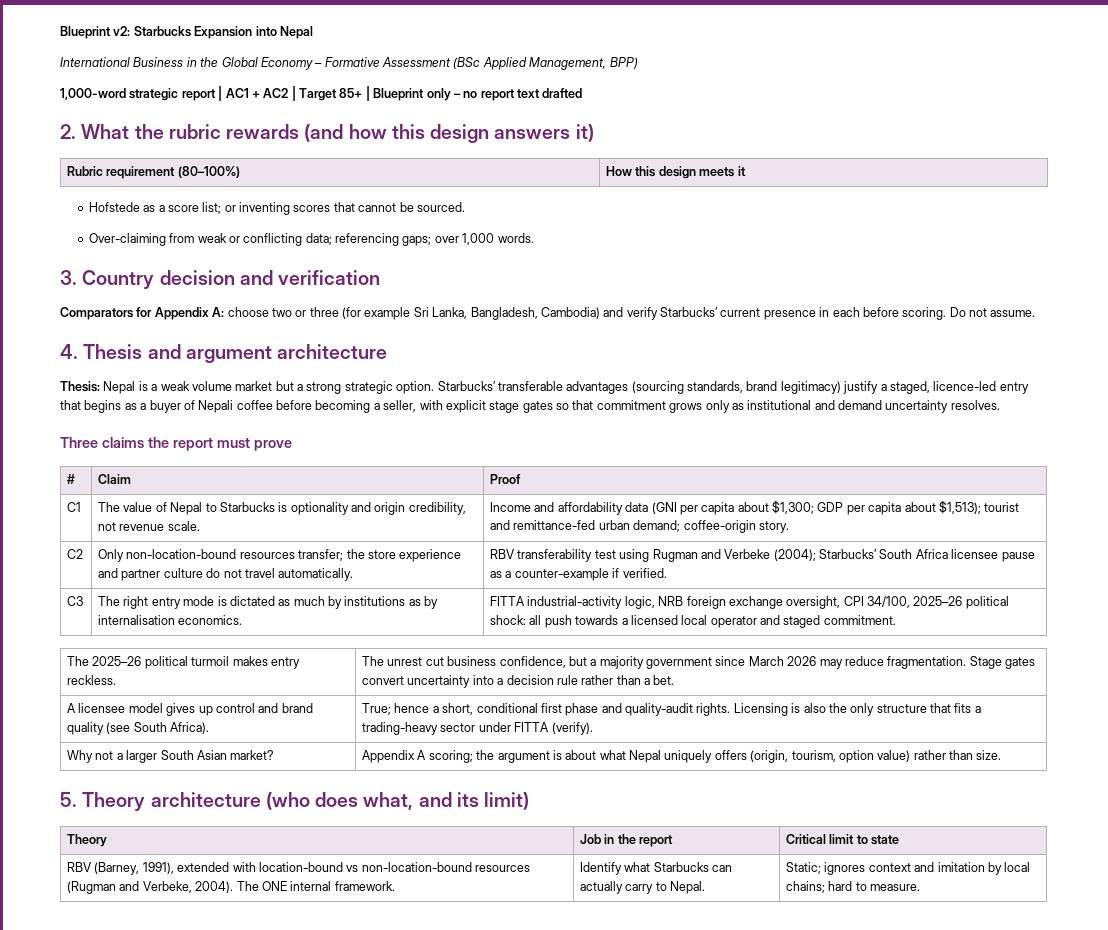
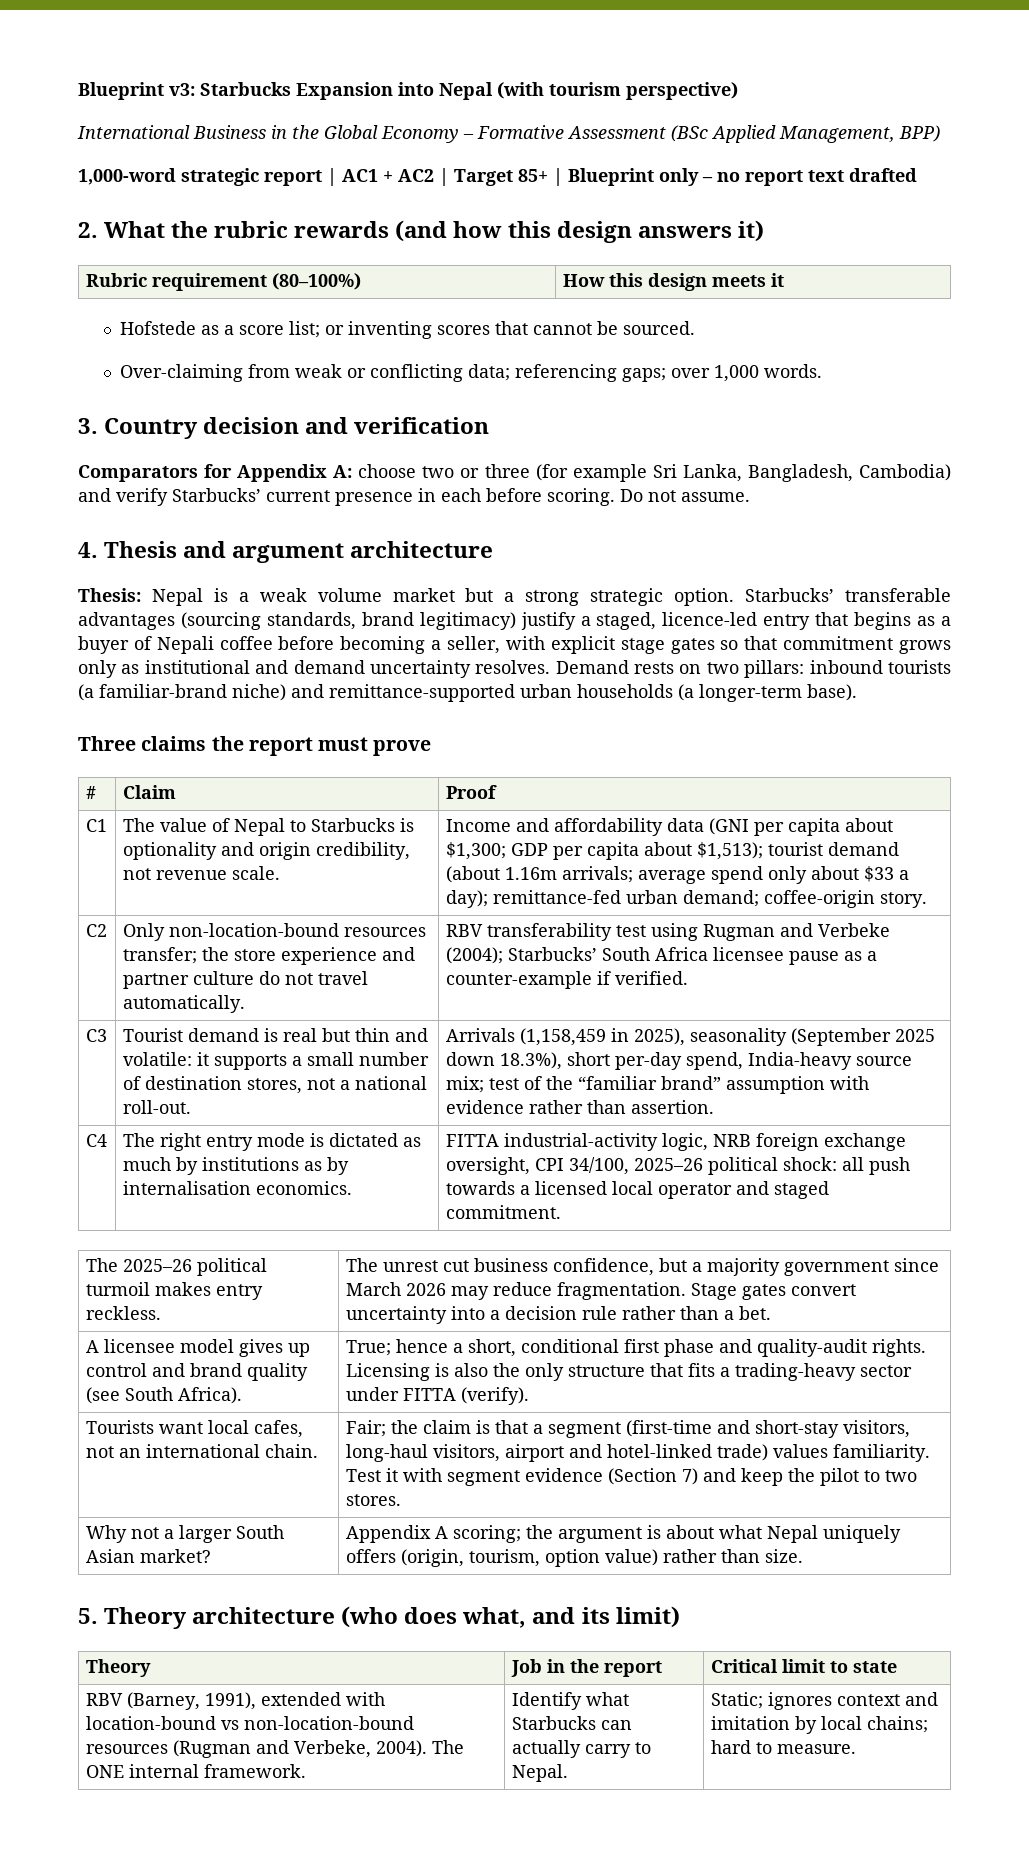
[60,26,131,39] Blueprint v2: -> [78,82,195,100] Blueprint v3:
(313, 32) none -> [497,82,738,100] (with tourism perspective)
(1000, 405) none -> [555,660,951,678] [78,684,857,702] Demand rests on two pillars: inbound tourists (a familiar-brand niche) and remittance-supported urban households (a longer-term base).
[490,520,511,530] and -> [827,842,899,856] [445,866,909,884] [445,890,488,908] demand (about 1.16m arrivals; average spend only about $33 a day);
(84, 601) none -> [122,1028,428,1042] [122,1052,429,1070] [122,1076,427,1094] [122,1100,191,1114] [445,1028,935,1046] [445,1052,912,1070] [445,1076,869,1094] [445,1100,714,1114] [85,1134,107,1147] | Tourist demand is real but thin and volatile: it supports a small number of destination stores, not a national roll-out. | Arrivals (1,158,459 in 2025), seasonality (September 2025 down 18.3%), short per-day spend, India-heavy source mix; test of the “familiar brand” assumption with evidence rather than assertion. // C4
(593, 728) none -> [85,1420,303,1438] [85,1444,318,1458] [345,1420,910,1438] [345,1444,930,1462] [345,1468,917,1486] [345,1494,401,1506] // Tourists want local cafes, not an international chain. | Fair; the claim is that a segment (first-time and short-stay visitors, long-haul visitors, airport and hotel-linked trade) values familiarity. Test it with segment evidence (Section 7) and keep the pilot to two stores.

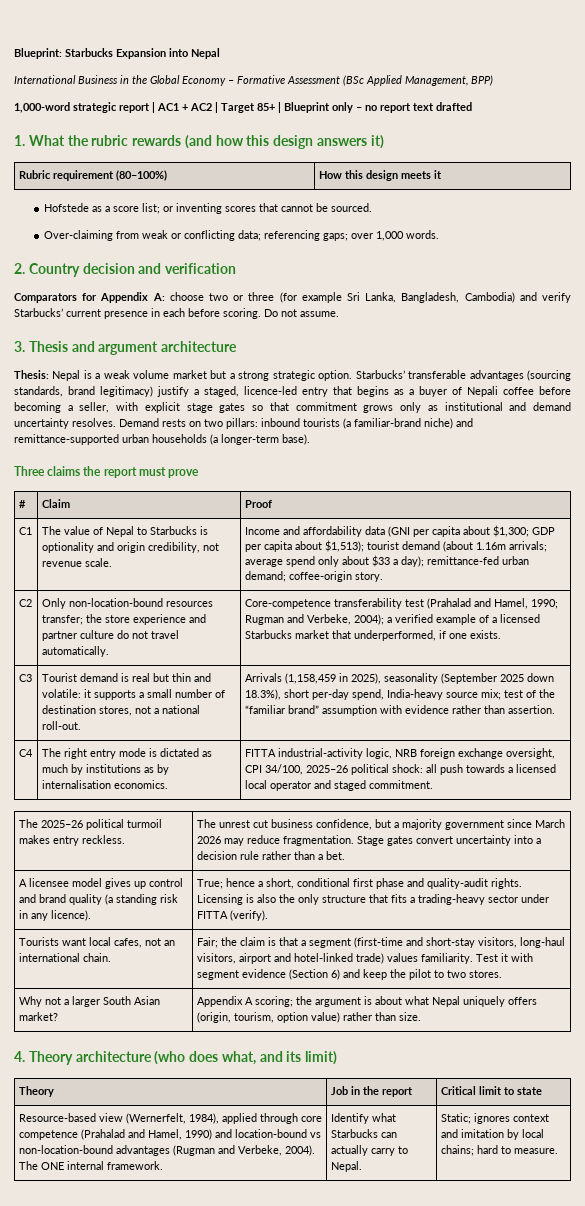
[78,82,195,100] Blueprint v3: -> [14,48,62,59] Blueprint:
[497,82,738,100] (with tourism perspective) -> (220, 53) none
[78,222,98,238] 2. -> [14,135,25,146] 1.
[78,418,98,434] 3. -> [14,263,25,274] 2.
[78,542,98,558] 4. -> [14,341,25,352] 3.
[445,924,483,937] RBV -> [244,599,331,609] Core-competence
[650,923,890,941] [445,947,877,965] [445,971,688,989] using Rugman and Verbeke (2004); Starbucks’ South Africa licensee pause as a counter-example if verified. -> [426,598,558,609] [244,614,540,625] [244,630,501,641] (Prahalad and Hamel, 1990; Rugman and Verbeke, 2004); a verified example of a licensed Starbucks market that underperformed, if one exists.
[85,1387,242,1404] (see South Africa). -> [104,894,178,905] [18,910,91,921] (a standing risk in any licence).
[681,1468,698,1485] 7) -> [330,969,340,980] 6)
[78,1608,98,1624] 5. -> [14,1051,25,1062] 4.
[85,1692,385,1710] RBV (Barney, 1991), extended with -> [18,1113,322,1124] [18,1129,232,1140] Resource-based view (Wernerfelt, 1984), applied through core competence (Prahalad and Hamel, 1990) and
[85,1744,168,1754] resources -> [115,1145,170,1156] advantages

